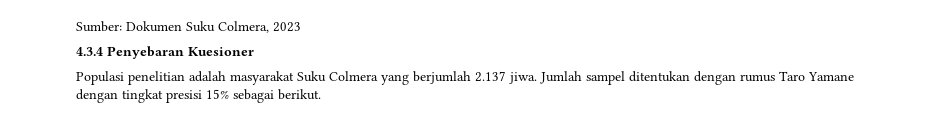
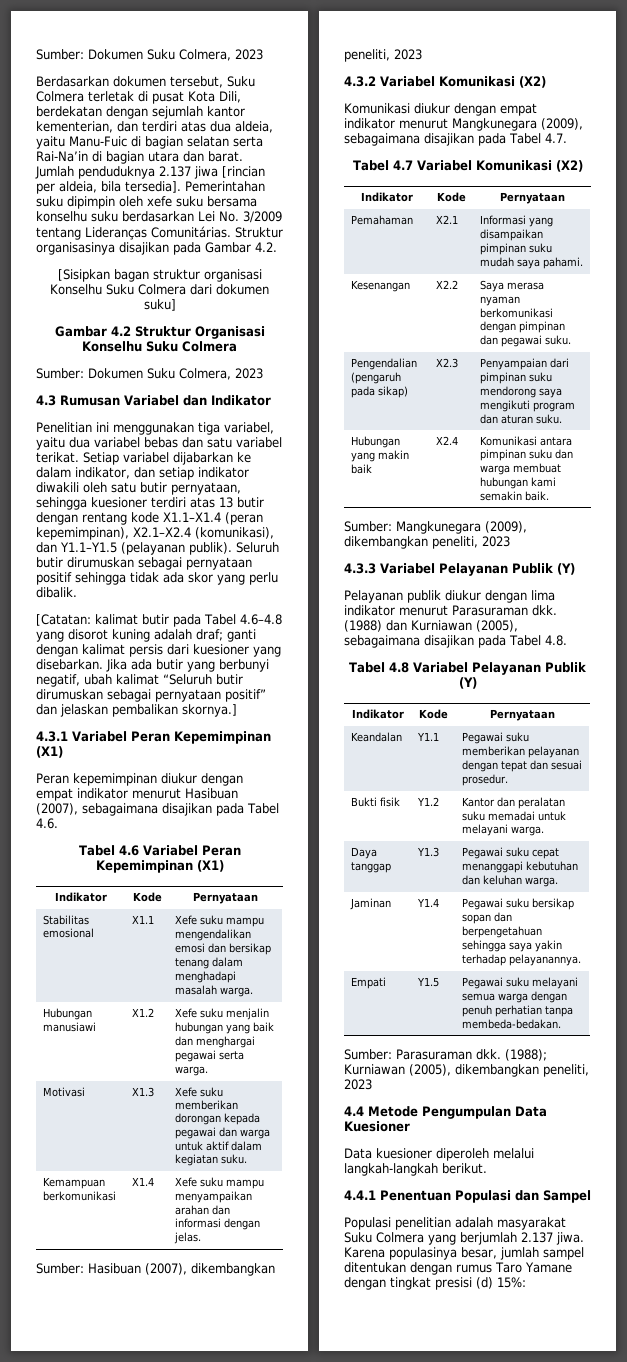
[76,21,301,33] [76,46,254,59] Sumber: Dokumen Suku Colmera, 2023 // 4.3.4 Penyebaran Kuesioner -> [36,49,263,61] [36,76,255,88] [36,91,241,104] [36,106,245,119] [36,121,273,133] [36,136,263,149] [36,151,243,164] [35,166,265,179] [36,181,265,194] [36,196,257,209] [36,211,282,223] [36,226,283,240] [36,242,277,255] [57,269,262,282] [50,284,269,295] [143,299,176,311] [54,326,265,339] [82,341,237,352] [36,368,263,380] [36,395,271,406] [36,422,274,435] [36,437,282,450] [36,452,251,465] [36,467,249,480] [36,482,241,495] [36,497,264,510] [36,512,263,525] [36,527,274,540] [36,542,279,555] [36,557,252,570] [36,572,278,585] [36,587,77,598] [36,614,282,627] [36,629,256,642] [36,644,281,657] [36,659,269,672] [36,674,243,687] [36,689,266,702] [36,704,237,717] [36,731,271,744] [36,746,63,758] [36,773,243,786] [36,788,238,801] [36,803,279,816] [36,818,58,829] [78,845,241,856] [95,860,224,873] [55,892,107,902] [132,892,162,902] [193,892,258,904] [42,915,89,925] [42,928,94,938] [131,915,154,924] [174,915,264,927] [174,929,251,941] [174,943,271,955] [174,957,243,969] [174,971,236,983] [174,985,253,997] [42,1008,92,1020] [42,1022,96,1032] [131,1008,154,1017] [174,1008,269,1020] [174,1022,274,1034] [174,1036,255,1048] [174,1050,244,1062] [174,1066,208,1076] [42,1087,85,1097] [131,1087,154,1097] [174,1087,223,1097] [174,1100,238,1110] [174,1113,260,1125] [174,1127,270,1139] [174,1141,262,1151] [174,1154,247,1166] [42,1177,105,1189] [42,1191,116,1201] [131,1177,154,1186] [174,1177,264,1189] [174,1191,252,1203] [174,1205,230,1215] [174,1218,260,1230] [173,1232,201,1244] [36,1263,275,1276] [344,49,422,62] [344,76,546,88] [344,103,537,116] [344,118,583,131] [344,133,567,146] [352,160,583,172] [361,192,413,202] [437,192,466,202] [499,192,565,204] [350,215,413,225] [435,215,458,224] [479,215,553,227] [479,229,543,241] [479,243,552,255] [479,257,583,269] [350,280,410,292] [435,280,458,289] [479,280,544,292] [479,296,520,306] [479,308,553,318] [479,321,565,333] [479,335,571,347] [350,358,417,370] [350,372,401,384] [350,386,408,398] [435,358,458,368] [479,358,569,370] [479,372,552,384] [479,386,562,398] [479,400,575,412] [479,414,562,424] [350,436,400,448] [350,450,409,462] [350,464,372,474] [435,436,458,445] [479,436,572,446] [479,449,573,461] [479,463,561,475] [479,477,556,489] [479,491,549,501] [344,521,527,534] [344,536,510,549] [344,563,575,576] [344,590,555,603] [344,605,557,616] [344,620,518,632] [344,635,567,648] [349,662,586,675] [458,677,477,689] [352,709,404,719] [419,709,448,719] [490,709,555,721] [350,732,402,742] [416,732,439,741] [461,732,529,744] [461,746,579,758] [461,760,582,772] [461,774,508,786] [350,797,400,807] [416,797,439,806] [461,797,565,809] [461,811,566,821] [461,824,544,836] [350,847,377,859] [350,862,391,873] [416,847,439,857] [461,847,559,859] [461,861,578,873] [461,875,558,887] [349,898,391,910] [416,898,439,907] [461,898,574,910] [461,912,512,924] [461,926,542,938] [461,940,562,952] [461,954,581,966] [350,977,386,989] [416,977,439,987] [461,977,578,989] [461,991,567,1003] [461,1005,573,1017] [461,1019,561,1029] [344,1049,547,1061] [344,1064,589,1077] [344,1079,372,1090] [344,1106,547,1119] [344,1121,410,1132] [344,1148,534,1161] [344,1163,487,1176] [344,1190,591,1203] Sumber: Dokumen Suku Colmera, 2023 // Berdasarkan dokumen tersebut, Suku Colmera terletak di pusat Kota Dili, berdekatan dengan sejumlah kantor kementerian, dan terdiri atas dua aldeia, yaitu Manu-Fuic di bagian selatan serta Rai-Na’in di bagian utara dan barat. Jumlah penduduknya 2.137 jiwa [rincian per aldeia, bila tersedia]. Pemerintahan suku dipimpin oleh xefe suku bersama konselhu suku berdasarkan Lei No. 3/2009 tentang Lideranças Comunitárias. Struktur organisasinya disajikan pada Gambar 4.2. // [Sisipkan bagan struktur organisasi Konselhu Suku Colmera dari dokumen suku] // Gambar 4.2 Struktur Organisasi Konselhu Suku Colmera // Sumber: Dokumen Suku Colmera, 2023 // 4.3 Rumusan Variabel dan Indikator // Penelitian ini menggunakan tiga variabel, yaitu dua variabel bebas dan satu variabel terikat. Setiap variabel dijabarkan ke dalam indikator, dan setiap indikator diwakili oleh satu butir pernyataan, sehingga kuesioner terdiri atas 13 butir dengan rentang kode X1.1–X1.4 (peran kepemimpinan), X2.1–X2.4 (komunikasi), dan Y1.1–Y1.5 (pelayanan publik). Seluruh butir dirumuskan sebagai pernyataan positif sehingga tidak ada skor yang perlu dibalik. // [Catatan: kalimat butir pada Tabel 4.6–4.8 yang disorot kuning adalah draf; ganti dengan kalimat persis dari kuesioner yang disebarkan. Jika ada butir yang berbunyi negatif, ubah kalimat “Seluruh butir dirumuskan sebagai pernyataan positif” dan jelaskan pembalikan skornya.] // 4.3.1 Variabel Peran Kepemimpinan (X1) // Peran kepemimpinan diukur dengan empat indikator menurut Hasibuan (2007), sebagaimana disajikan pada Tabel 4.6. // Tabel 4.6 Variabel Peran Kepemimpinan (X1) // Indikator | Kode | Pernyataan // Stabilitas emosional | X1.1 | Xefe suku mampu mengendalikan emosi dan bersikap tenang dalam menghadapi masalah warga. // Hubungan manusiawi | X1.2 | Xefe suku menjalin hubungan yang baik dan menghargai pegawai serta warga. // Motivasi | X1.3 | Xefe suku memberikan dorongan kepada pegawai dan warga untuk aktif dalam kegiatan suku. // Kemampuan berkomunikasi | X1.4 | Xefe suku mampu menyampaikan arahan dan informasi dengan jelas. // Sumber: Hasibuan (2007), dikembangkan peneliti, 2023 // 4.3.2 Variabel Komunikasi (X2) // Komunikasi diukur dengan empat indikator menurut Mangkunegara (2009), sebagaimana disajikan pada Tabel 4.7. // Tabel 4.7 Variabel Komunikasi (X2) // Indikator | Kode | Pernyataan // Pemahaman | X2.1 | Informasi yang disampaikan pimpinan suku mudah saya pahami. // Kesenangan | X2.2 | Saya merasa nyaman berkomunikasi dengan pimpinan dan pegawai suku. // Pengendalian (pengaruh pada sikap) | X2.3 | Penyampaian dari pimpinan suku mendorong saya mengikuti program dan aturan suku. // Hubungan yang makin baik | X2.4 | Komunikasi antara pimpinan suku dan warga membuat hubungan kami semakin baik. // Sumber: Mangkunegara (2009), dikembangkan peneliti, 2023 // 4.3.3 Variabel Pelayanan Publik (Y) // Pelayanan publik diukur dengan lima indikator menurut Parasuraman dkk. (1988) dan Kurniawan (2005), sebagaimana disajikan pada Tabel 4.8. // Tabel 4.8 Variabel Pelayanan Publik (Y) // Indikator | Kode | Pernyataan // Keandalan | Y1.1 | Pegawai suku memberikan pelayanan dengan tepat dan sesuai prosedur. // Bukti fisik | Y1.2 | Kantor dan peralatan suku memadai untuk melayani warga. // Daya tanggap | Y1.3 | Pegawai suku cepat menanggapi kebutuhan dan keluhan warga. // Jaminan | Y1.4 | Pegawai suku bersikap sopan dan berpengetahuan sehingga saya yakin terhadap pelayanannya. // Empati | Y1.5 | Pegawai suku melayani semua warga dengan penuh perhatian tanpa membeda-bedakan. // Sumber: Parasuraman dkk. (1988); Kurniawan (2005), dikembangkan peneliti, 2023 // 4.4 Metode Pengumpulan Data Kuesioner // Data kuesioner diperoleh melalui langkah-langkah berikut. // 4.4.1 Penentuan Populasi dan Sampel
[540,71,582,84] Jumlah -> [344,1247,539,1260] Karena populasinya besar, jumlah
[206,89,321,103] 15% sebagai berikut. -> [476,1277,526,1289] (d) 15%:

